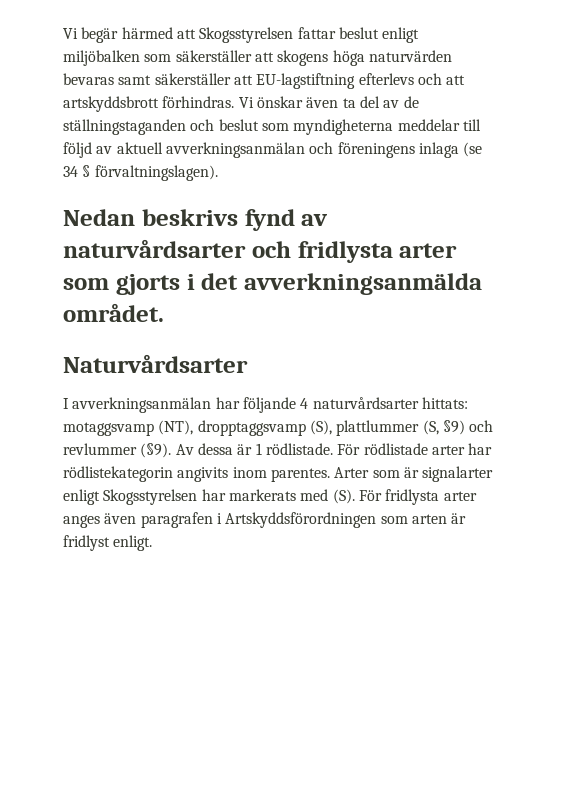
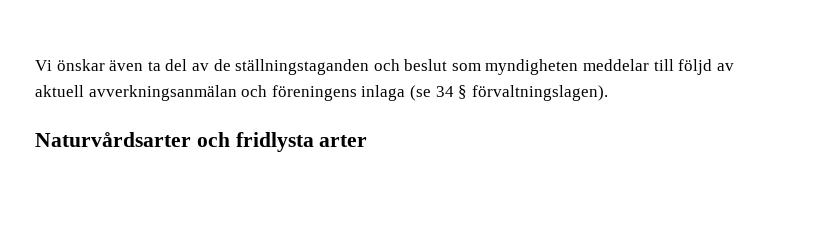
[63,27,420,43] [63,50,452,66] [63,73,466,89] [63,96,254,112] Vi begär härmed att Skogsstyrelsen fattar beslut enligt miljöbalken som säkerställer att skogens höga naturvärden bevaras samt säkerställer att EU-lagstiftning efterlevs och att artskyddsbrott förhindras. Vi -> [35,60,52,71] Vi
[293,119,394,135] myndigheterna -> [485,59,579,75] myndigheten
[63,209,329,231] [63,239,458,263] [63,273,482,295] [63,303,164,322] [63,354,248,373] [63,397,468,413] [63,420,494,436] [63,443,493,458] [63,466,494,482] [63,489,477,505] [63,512,467,528] [63,535,153,551] Nedan beskrivs fynd av naturvårdsarter och fridlysta arter som gjorts i det avverkningsanmälda området. // Naturvårdsarter // I avverkningsanmälan har följande 4 naturvårdsarter hittats: motaggsvamp (NT), dropptaggsvamp (S), plattlummer (S, §9) och revlummer (§9). Av dessa är 1 rödlistade. För rödlistade arter har rödlistekategorin angivits inom parentes. Arter som är signalarter enligt Skogsstyrelsen har markerats med (S). För fridlysta arter anges även paragrafen i Artskyddsförordningen som arten är fridlyst enligt. -> [35,132,368,152] Naturvårdsarter och fridlysta arter

